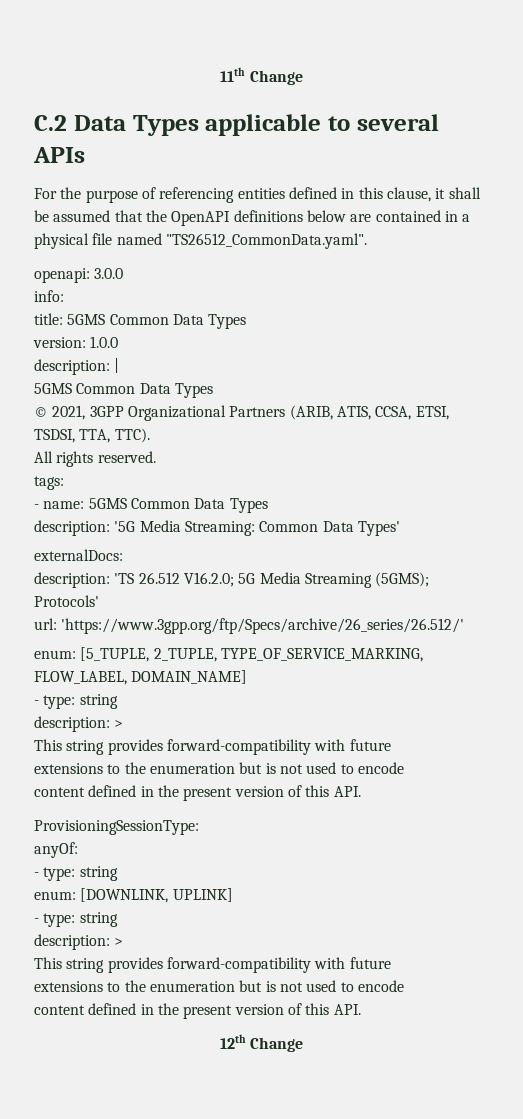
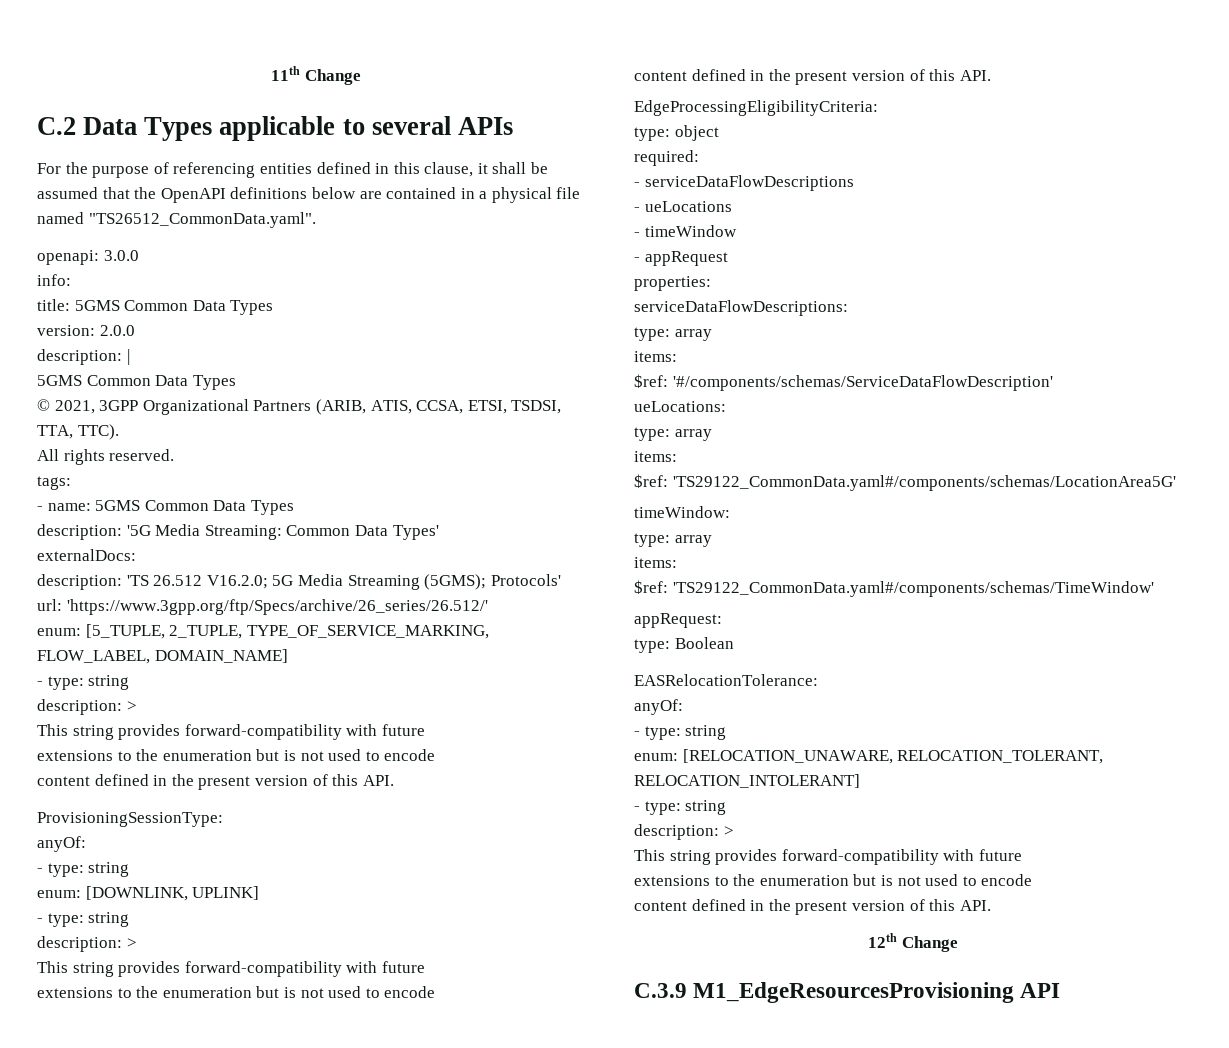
[90,336,119,348] 1.0.0 -> [99,325,135,336] 2.0.0
(361, 1009) none -> [634,100,878,116] [634,125,719,141] [634,150,699,166] [634,175,854,191] [634,201,732,212] [634,225,737,237] [634,251,728,266] [634,276,711,291] [634,300,848,316] [634,327,712,341] [634,351,677,362] [634,374,1053,391] [634,401,726,412] [634,427,712,441] [634,451,677,462] [634,474,1176,491] [634,506,730,518] [634,533,712,547] [634,557,677,568] [634,580,1154,597] [634,613,722,628] [634,637,734,653] [634,674,818,686] [634,699,683,715] [634,725,727,740] [634,749,1104,764] [634,774,860,788] [634,800,727,815] [634,824,734,840] [634,849,1022,865] [634,874,1033,886] [634,899,991,915] // EdgeProcessingEligibilityCriteria: // type: object // required: // - serviceDataFlowDescriptions // - ueLocations // - timeWindow // - appRequest // properties: // serviceDataFlowDescriptions: // type: array // items: // $ref: '#/components/schemas/ServiceDataFlowDescription' // ueLocations: // type: array // items: // $ref: 'TS29122_CommonData.yaml#/components/schemas/LocationArea5G' // timeWindow: // type: array // items: // $ref: 'TS29122_CommonData.yaml#/components/schemas/TimeWindow' // appRequest: // type: Boolean // EASRelocationTolerance: // anyOf: // - type: string // enum: [RELOCATION_UNAWARE, RELOCATION_TOLERANT, RELOCATION_INTOLERANT] // - type: string // description: > // This string provides forward-compatibility with future // extensions to the enumeration but is not used to encode // content defined in the present version of this API.
(304, 1044) none -> [634,982,1061,1003] // C.3.9 M1_EdgeResourcesProvisioning API

